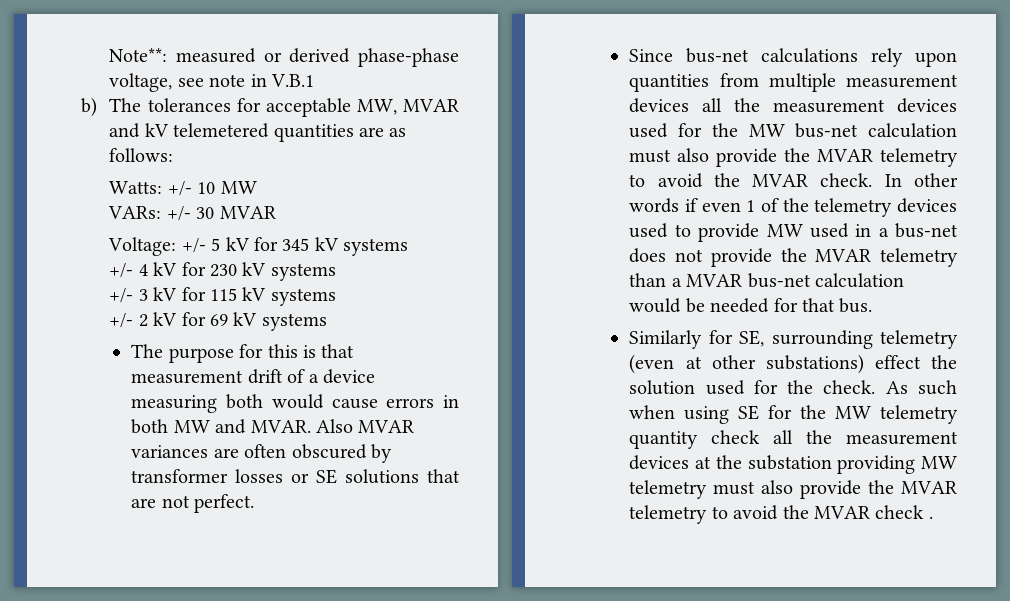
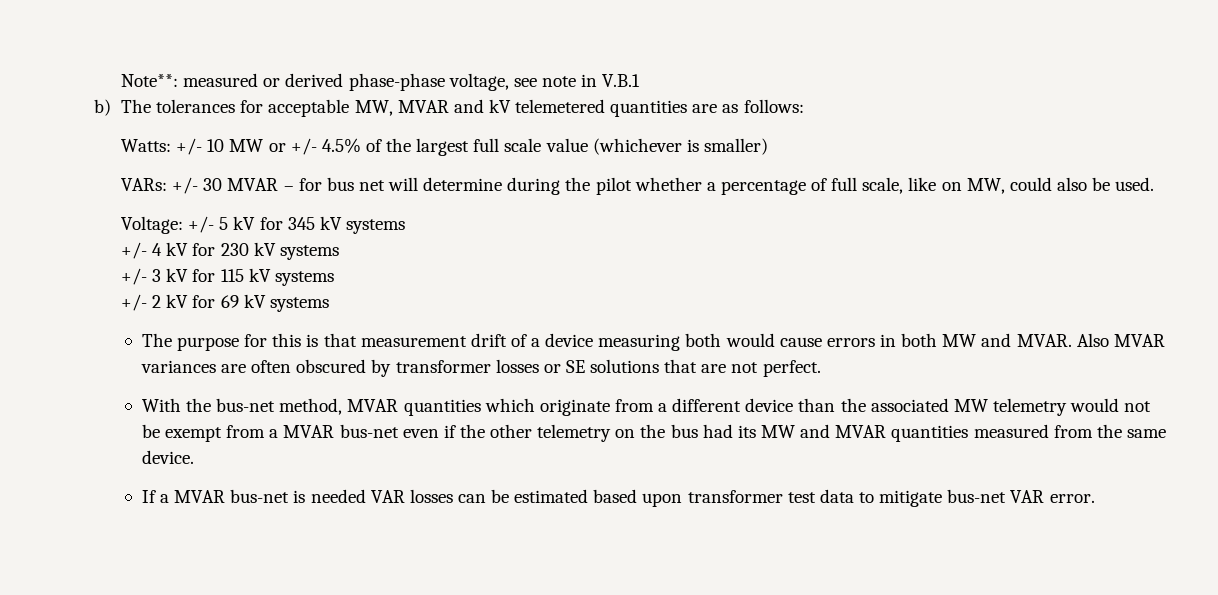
[108,206,276,221] // VARs: +/- 30 MVAR -> [268,138,768,156] [121,177,1155,195] or +/- 4.5% of the largest full scale value (whichever is smaller) // VARs: +/- 30 MVAR – for bus net will determine during the pilot whether a percentage of full scale, like on MW, could also be used.
[629,48,957,67] [629,73,958,92] [629,98,957,113] [629,123,957,138] [629,148,958,167] [629,173,958,188] [629,198,957,217] [629,223,958,242] [629,248,958,267] [629,273,904,288] [629,298,873,313] [629,330,958,349] [629,354,957,374] [629,380,957,395] [629,405,958,424] [629,430,958,449] [629,455,957,474] [629,480,957,499] [629,505,933,524] Since bus-net calculations rely upon quantities from multiple measurement devices all the measurement devices used for the MW bus-net calculation must also provide the MVAR telemetry to avoid the MVAR check. In other words if even 1 of the telemetry devices used to provide MW used in a bus-net does not provide the MVAR telemetry than a MVAR bus-net calculation would be needed for that bus. // Similarly for SE, surrounding telemetry (even at other substations) effect the solution used for the check. As such when using SE for the MW telemetry quantity check all the measurement devices at the substation providing MW telemetry must also provide the MVAR telemetry to avoid the MVAR check . -> [141,398,1152,416] [141,424,1166,442] [141,450,194,464] [141,489,1095,507] With the bus-net method, MVAR quantities which originate from a different device than the associated MW telemetry would not be exempt from a MVAR bus-net even if the other telemetry on the bus had its MW and MVAR quantities measured from the same device. // If a MVAR bus-net is needed VAR losses can be estimated based upon transformer test data to mitigate bus-net VAR error.

